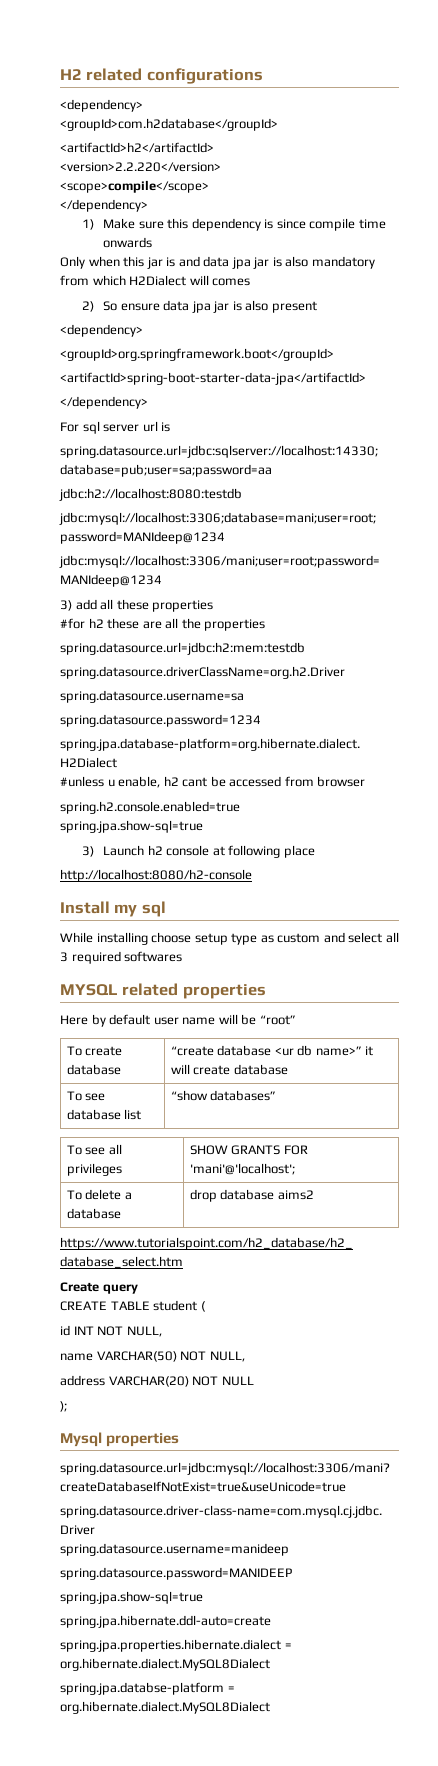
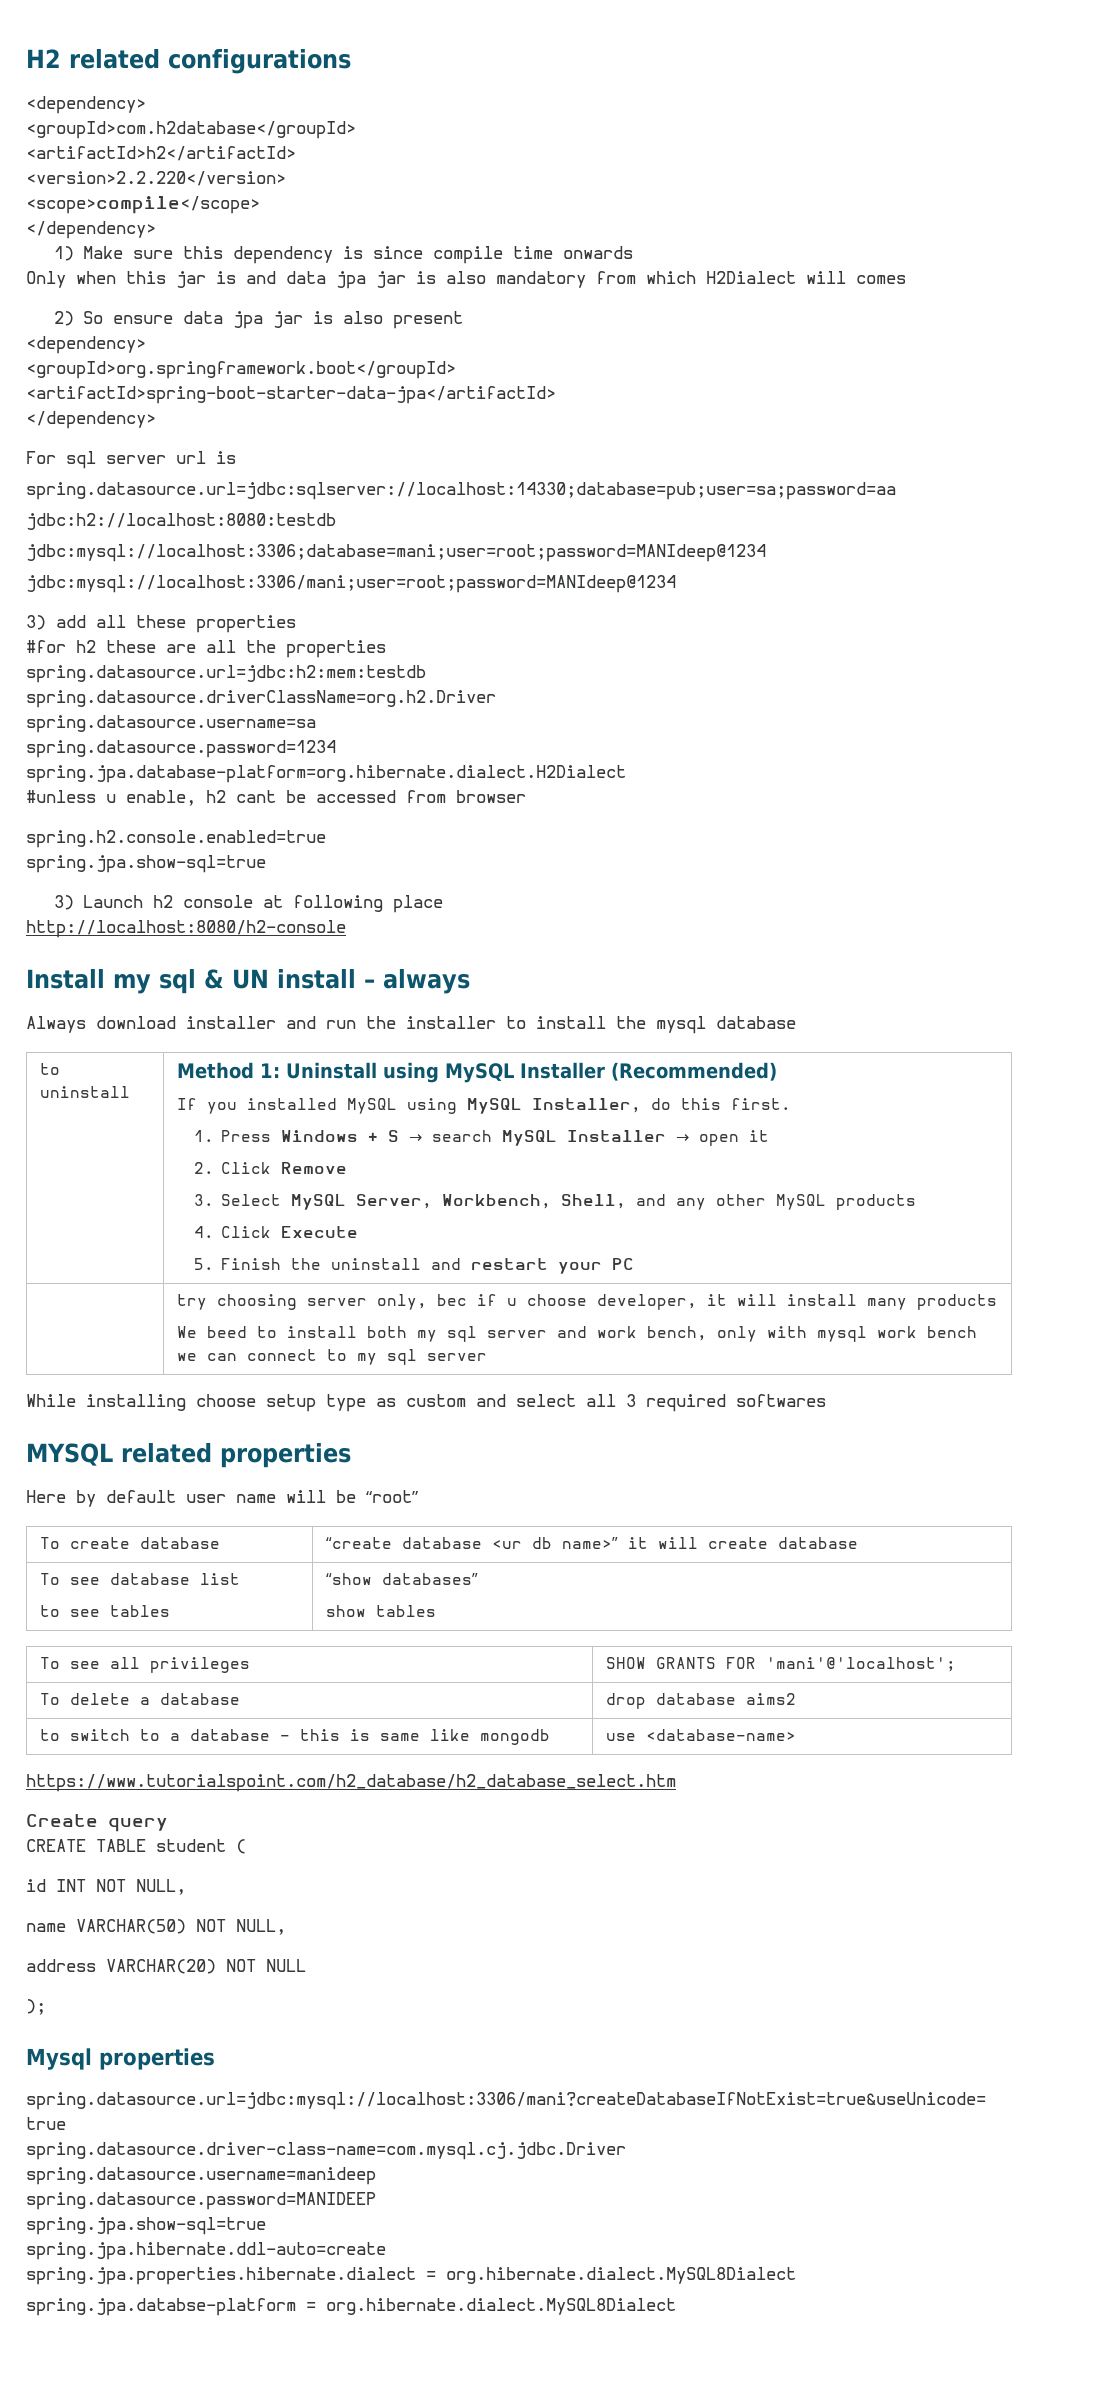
(166, 909) none -> [204,969,470,994] [26,1016,796,1034] [39,1063,60,1075] [39,1086,130,1098] [176,1062,777,1083] [176,1098,791,1114] [193,1130,770,1146] [193,1162,348,1174] [193,1194,917,1210] [193,1226,359,1238] [193,1258,635,1274] [176,1294,997,1310] [176,1326,977,1342] [176,1349,487,1365] & UN install – always // Always download installer and run the installer to install the mysql database // to uninstall | Method 1: Uninstall using MySQL Installer (Recommended) // If you installed MySQL using MySQL Installer, do this first. // 1. Press Windows + S → search MySQL Installer → open it // 2. Click Remove // 3. Select MySQL Server, Workbench, Shell, and any other MySQL products // 4. Click Execute // 5. Finish the uninstall and restart your PC // | try choosing server only, bec if u choose developer, it will install many products // We beed to install both my sql server and work bench, only with mysql work bench we can connect to my sql server
(142, 1114) none -> [39,1605,170,1617] // to see tables
(277, 1095) none -> [325,1605,436,1617] // show tables
(314, 1195) none -> [39,1729,550,1745] [605,1729,796,1741] // to switch to a database – this is same like mongodb | use <database-name>

